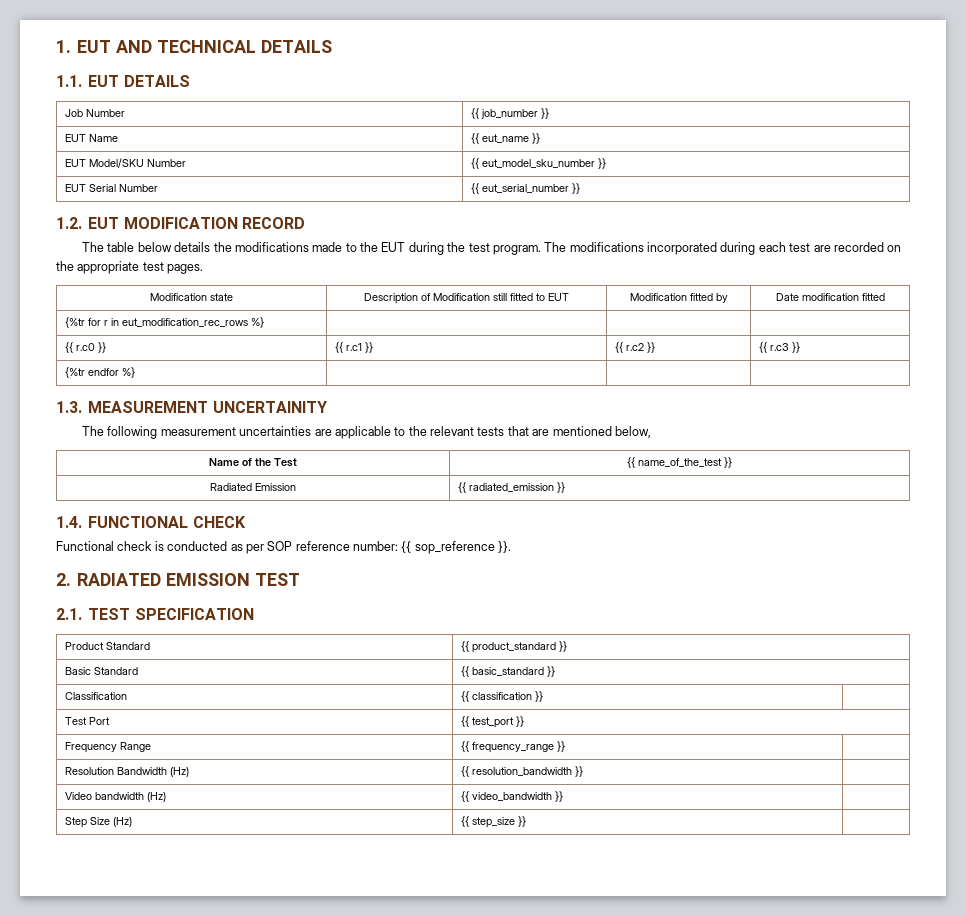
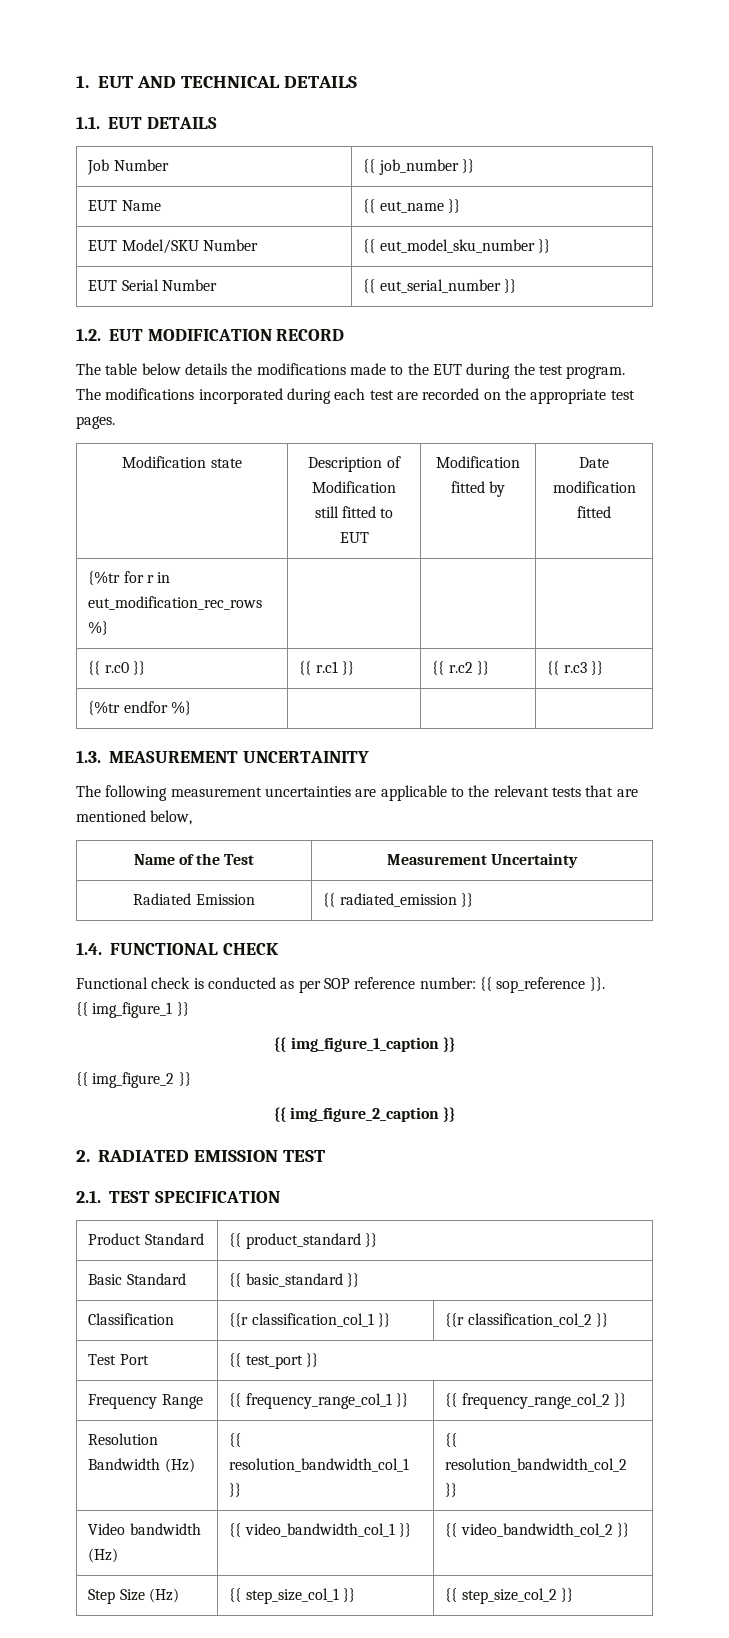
[627,457,732,468] {{ name_of_the_test }} -> [386,853,579,868] Measurement Uncertainty
(512, 547) none -> [76,1002,189,1018] [274,1037,455,1052] [76,1072,191,1088] [273,1107,456,1122] // {{ img_figure_1 }} // {{ img_figure_1_caption }} // {{ img_figure_2 }} // {{ img_figure_2_caption }}
[461,691,544,702] {{ classification }} | -> [229,1313,390,1327] [445,1313,608,1327] {{r classification_col_1 }} | {{r classification_col_2 }}
[472,741,566,753] frequency_range }} | -> [245,1393,408,1409] [445,1393,626,1409] frequency_range_col_1 }} | {{ frequency_range_col_2 }}
[472,766,584,777] resolution_bandwidth }} | -> [229,1458,410,1472] [229,1483,242,1497] [445,1433,458,1447] [445,1458,628,1472] [445,1483,458,1497] resolution_bandwidth_col_1 }} | {{ resolution_bandwidth_col_2 }}
[472,791,564,802] video_bandwidth }} | -> [244,1523,411,1537] [445,1523,629,1537] video_bandwidth_col_1 }} | {{ video_bandwidth_col_2 }}
[472,816,527,828] step_size }} | -> [245,1588,355,1604] [445,1588,573,1604] step_size_col_1 }} | {{ step_size_col_2 }}

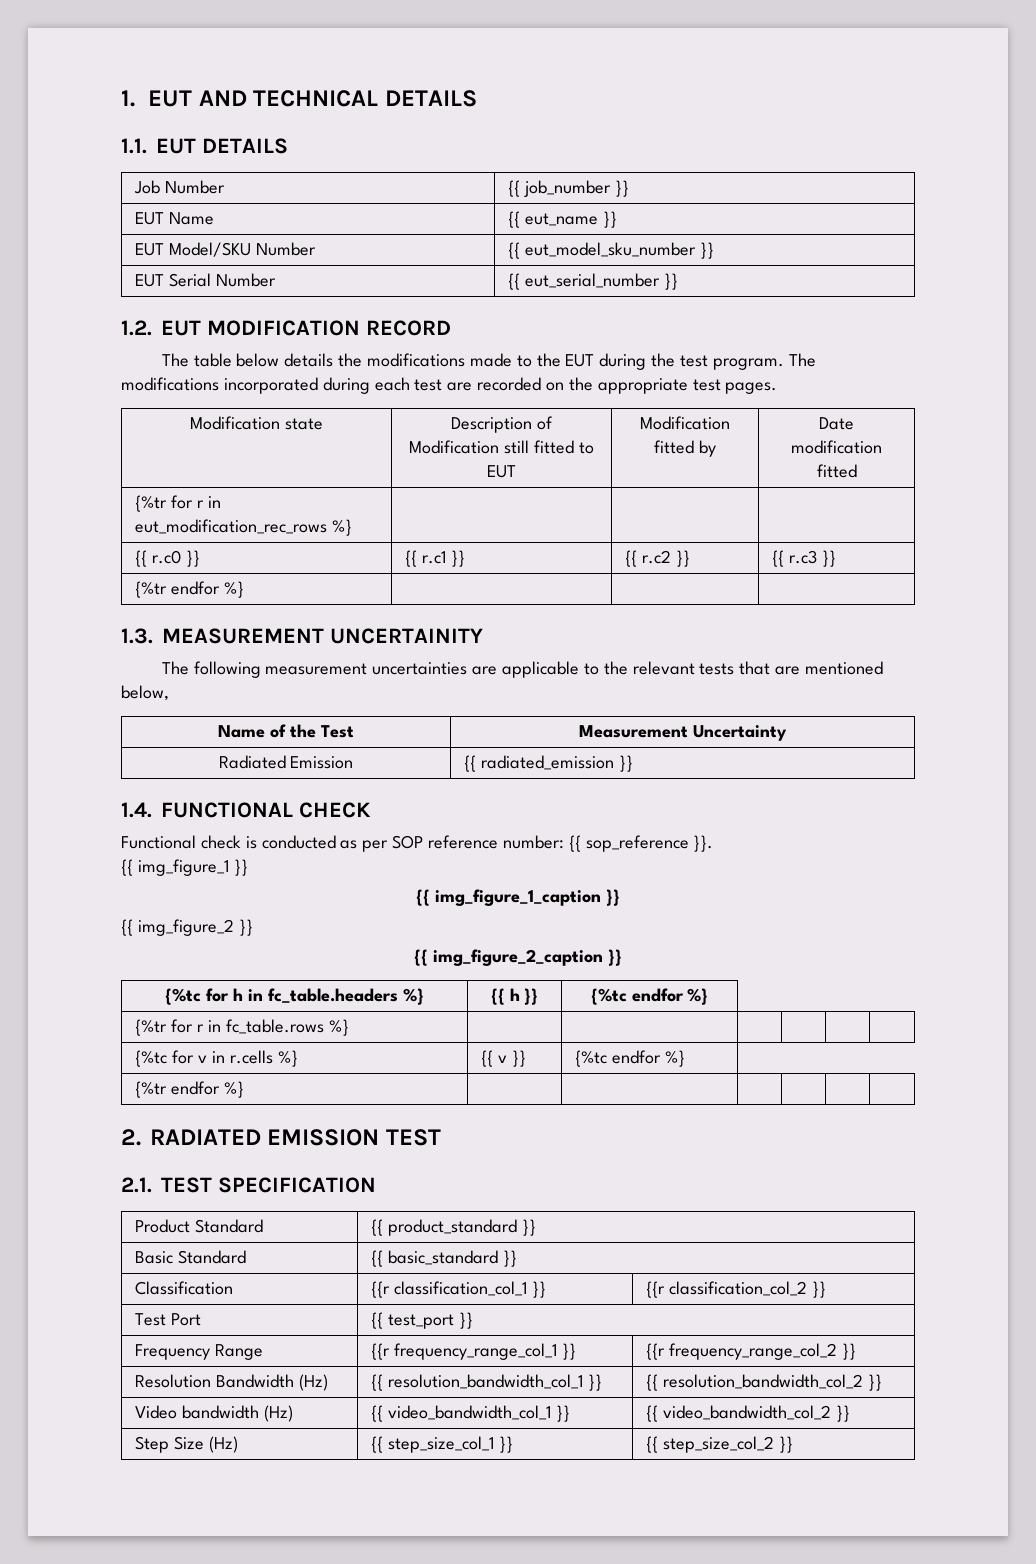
(456, 1114) none -> [165,988,424,1005] [490,988,539,1005] [590,988,709,1005] [135,1019,349,1036] [135,1050,298,1067] [481,1050,526,1067] [575,1050,685,1067] [135,1081,244,1098] // {%tc for h in fc_table.headers %} | {{ h }} | {%tc endfor %} // {%tr for r in fc_table.rows %} | | | | | | // {%tc for v in r.cells %} | {{ v }} | {%tc endfor %} // {%tr endfor %} | | | | | |
[229,1393,242,1407] {{ -> [371,1343,391,1360] {{r
[445,1393,458,1407] {{ -> [646,1343,666,1360] {{r

